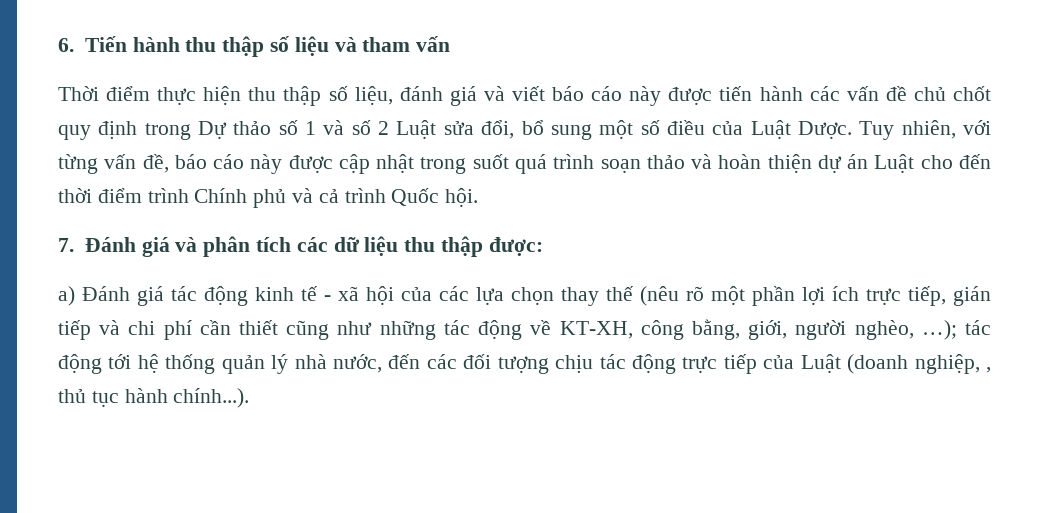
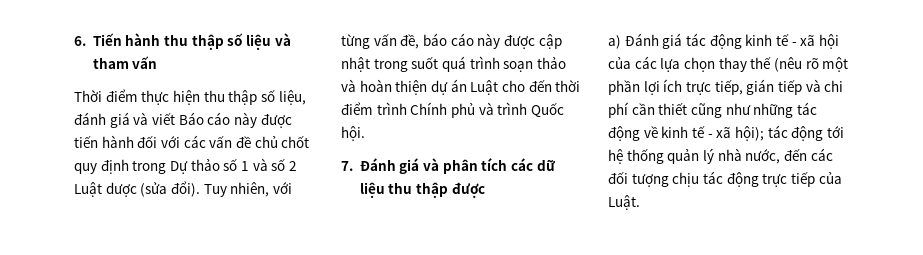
[552,86,585,101] báo -> [178,112,204,125] Báo
(803, 93) none -> [137,135,180,148] đối với
[443,120,852,140] sửa đổi, bổ sung một số điều của Luật Dược. -> [105,181,200,197] dược (sửa đổi).
[318,189,339,203] cả -> (494, 108) none
[488,237,543,256] được: -> [451,182,485,198] được
[559,319,957,340] KT-XH, công bằng, giới, người nghèo, …); -> [661,125,764,141] kinh tế - xã hội);
[800,354,992,374] [58,388,250,408] Luật (doanh nghiệp, , thủ tục hành chính...). -> [608,195,640,210] Luật.

